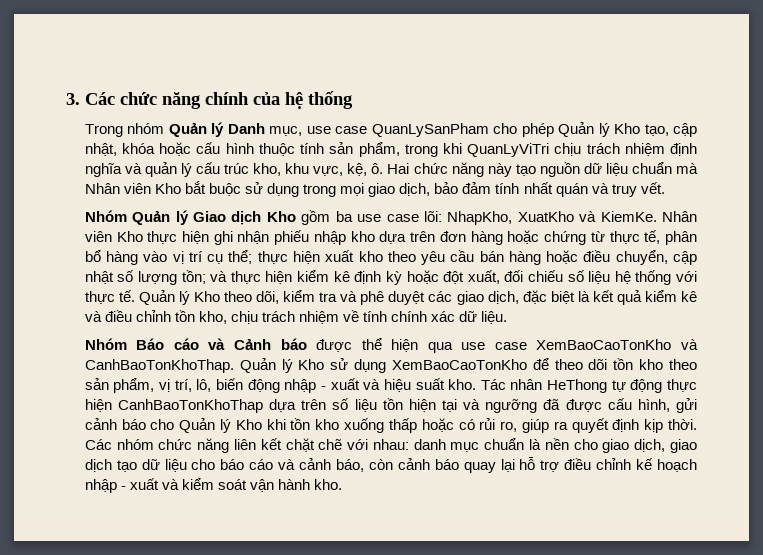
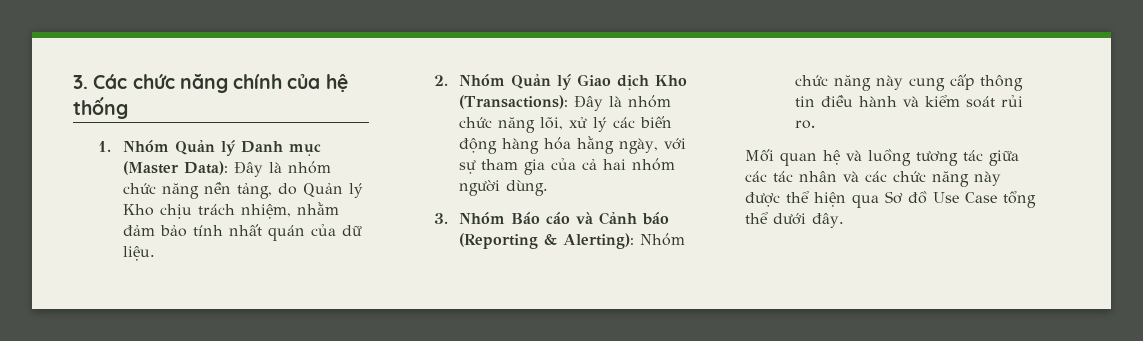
[84,123,165,137] Trong nhóm -> [98,140,170,152] 1. Nhóm
[269,122,697,137] [84,142,697,157] [84,162,699,177] [84,181,665,197] mục, use case QuanLySanPham cho phép Quản lý Kho tạo, cập nhật, khóa hoặc cấu hình thuộc tính sản phẩm, trong khi QuanLyViTri chịu trách nhiệm định nghĩa và quản lý cấu trúc kho, khu vực, kệ, ô. Hai chức năng này tạo nguồn dữ liệu chuẩn mà Nhân viên Kho bắt buộc sử dụng trong mọi giao dịch, bảo đảm tính nhất quán và truy vết. // -> [289,144,322,156] [123,161,332,177] [123,182,364,199] [123,202,340,219] [123,224,363,241] [123,246,156,261] [434,75,449,86] mục (Master Data): Đây là nhóm chức năng nền tảng, do Quản lý Kho chịu trách nhiệm, nhằm đảm bảo tính nhất quán của dữ liệu. // 2.
[301,210,697,225] [84,230,697,245] [84,250,697,265] [84,270,697,285] [84,290,697,305] [84,310,508,324] gồm ba use case lõi: NhapKho, XuatKho và KiemKe. Nhân viên Kho thực hiện ghi nhận phiếu nhập kho dựa trên đơn hàng hoặc chứng từ thực tế, phân bổ hàng vào vị trí cụ thể; thực hiện xuất kho theo yêu cầu bán hàng hoặc điều chuyển, cập nhật số lượng tồn; và thực hiện kiểm kê định kỳ hoặc đột xuất, đối chiếu số liệu hệ thống với thực tế. Quản lý Kho theo dõi, kiểm tra và phê duyệt các giao dịch, đặc biệt là kết quả kiểm kê và điều chỉnh tồn kho, chịu trách nhiệm về tính chính xác dữ liệu. // -> [459,95,672,111] [459,116,673,133] [459,136,687,154] [459,158,676,175] [459,180,549,196] [434,213,449,224] (Transactions): Đây là nhóm chức năng lõi, xử lý các biến động hàng hóa hằng ngày, với sự tham gia của cả hai nhóm người dùng. // 3.
[316,338,698,353] [84,358,697,373] [84,378,698,393] [84,398,697,413] [84,418,697,433] [84,438,698,453] [84,457,697,473] [84,478,343,493] được thể hiện qua use case XemBaoCaoTonKho và CanhBaoTonKhoThap. Quản lý Kho sử dụng XemBaoCaoTonKho để theo dõi tồn kho theo sản phẩm, vị trí, lô, biến động nhập - xuất và hiệu suất kho. Tác nhân HeThong tự động thực hiện CanhBaoTonKhoThap dựa trên số liệu tồn hiện tại và ngưỡng đã được cấu hình, gửi cảnh báo cho Quản lý Kho khi tồn kho xuống thấp hoặc có rủi ro, giúp ra quyết định kịp thời. Các nhóm chức năng liên kết chặt chẽ với nhau: danh mục chuẩn là nền cho giao dịch, giao dịch tạo dữ liệu cho báo cáo và cảnh báo, còn cảnh báo quay lại hỗ trợ điều chỉnh kế hoạch nhập - xuất và kiểm soát vận hành kho. -> [459,233,686,249] [795,74,1024,91] [795,95,1024,108] [795,120,816,129] [745,149,1019,166] [745,171,1001,187] [745,191,1036,208] [745,212,844,228] (Reporting & Alerting): Nhóm chức năng này cung cấp thông tin điều hành và kiểm soát rủi ro. // Mối quan hệ và luồng tương tác giữa các tác nhân và các chức năng này được thể hiện qua Sơ đồ Use Case tổng thể dưới đây.

